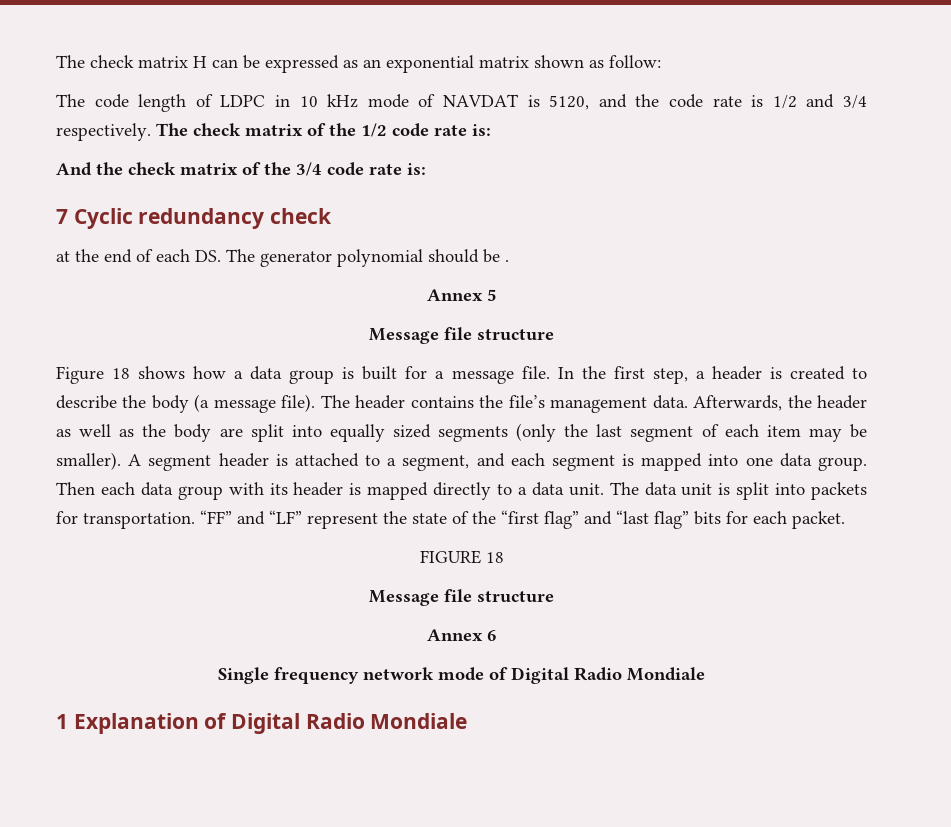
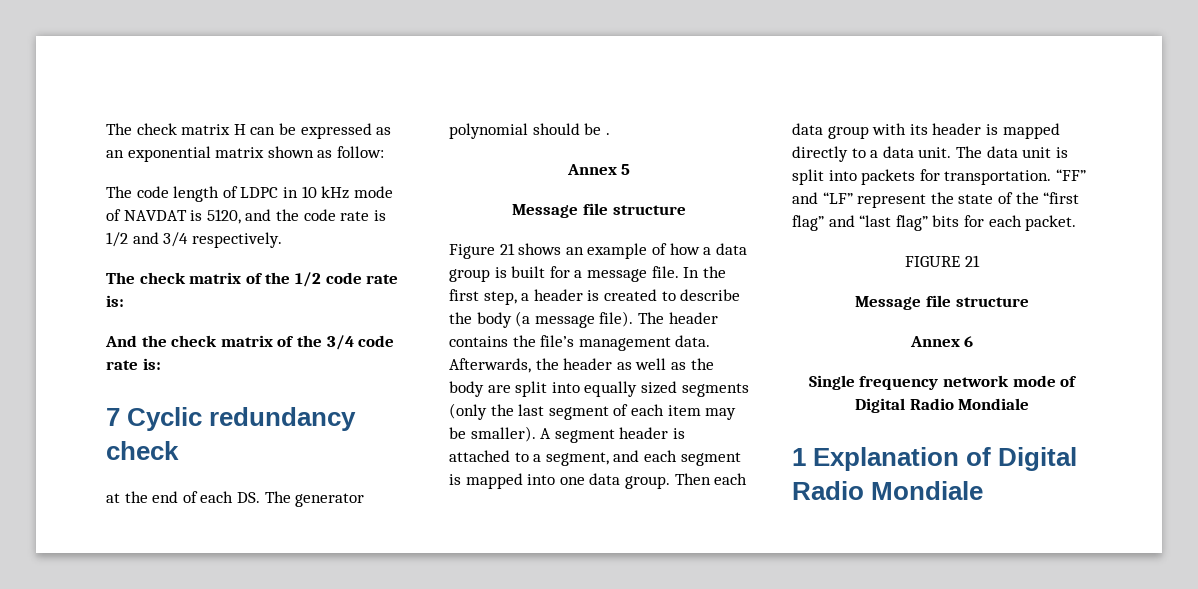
(151, 132) none -> (282, 240) //
[112,366,186,379] 18 shows -> [499,243,667,259] 21 shows an example of
[485,552,504,563] 18 -> [964,255,980,267] 21

